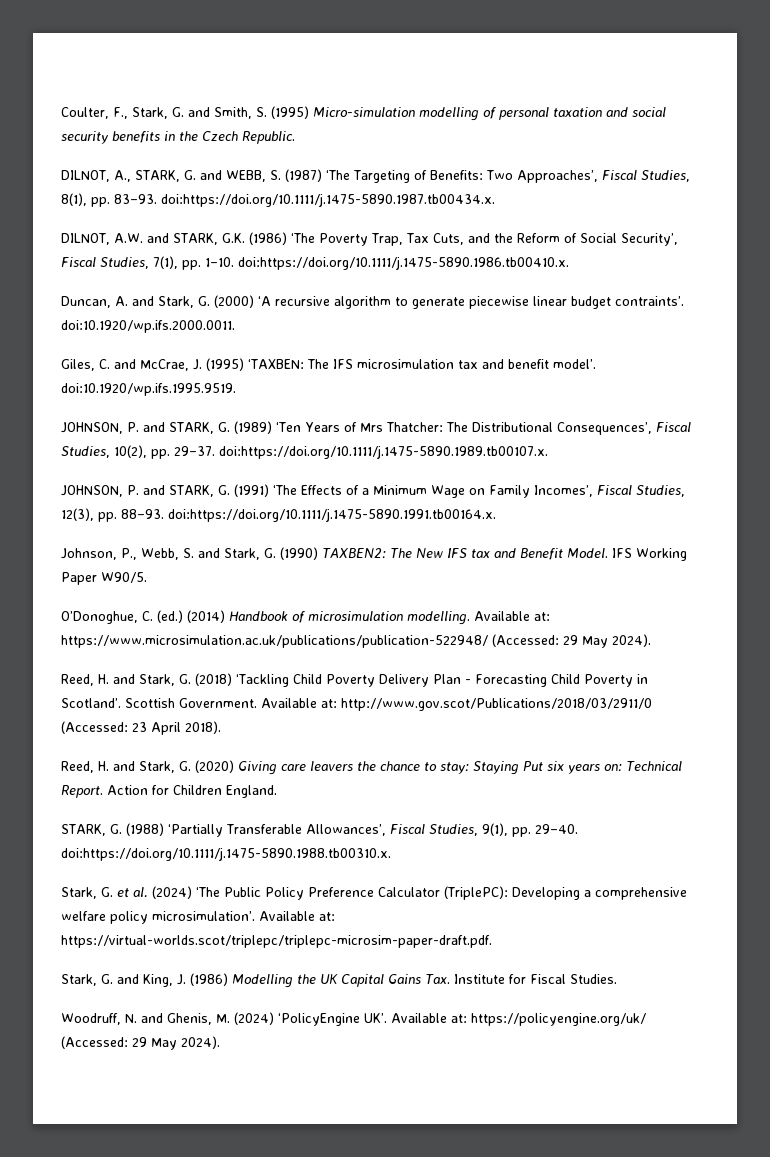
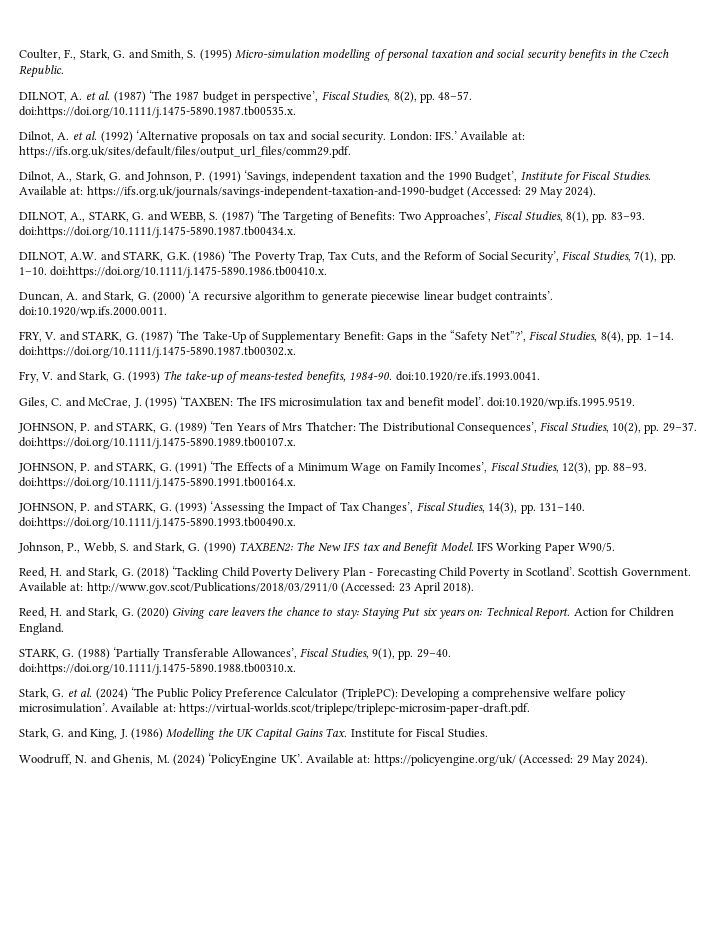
(295, 137) none -> [19,90,473,103] [19,106,296,118] [19,130,525,143] [19,146,351,158] [19,170,651,183] [19,186,597,198] // DILNOT, A. et al. (1987) ‘The 1987 budget in perspective’, Fiscal Studies, 8(2), pp. 48–57. doi:https://doi.org/10.1111/j.1475-5890.1987.tb00535.x. // Dilnot, A. et al. (1992) ‘Alternative proposals on tax and social security. London: IFS.’ Available at: https://ifs.org.uk/sites/default/files/output_url_files/comm29.pdf. // Dilnot, A., Stark, G. and Johnson, P. (1991) ‘Savings, independent taxation and the 1990 Budget’, Institute for Fiscal Studies. Available at: https://ifs.org.uk/journals/savings-independent-taxation-and-1990-budget (Accessed: 29 May 2024).
(235, 326) none -> [19,330,674,343] [19,346,296,358] [19,371,540,384] // FRY, V. and STARK, G. (1987) ‘The Take-Up of Supplementary Benefit: Gaps in the “Safety Net”?’, Fiscal Studies, 8(4), pp. 1–14. doi:https://doi.org/10.1111/j.1475-5890.1987.tb00302.x. // Fry, V. and Stark, G. (1993) The take-up of means-tested benefits, 1984-90. doi:10.1920/re.ifs.1993.0041.
(496, 515) none -> [18,501,585,514] [19,517,296,529] // JOHNSON, P. and STARK, G. (1993) ‘Assessing the Impact of Tax Changes’, Fiscal Studies, 14(3), pp. 131–140. doi:https://doi.org/10.1111/j.1475-5890.1993.tb00490.x.
[61,610,550,625] [61,634,651,648] // O’Donoghue, C. (ed.) (2014) Handbook of microsimulation modelling. Available at: https://www.microsimulation.ac.uk/publications/publication-522948/ (Accessed: 29 May 2024). -> (616, 547) none

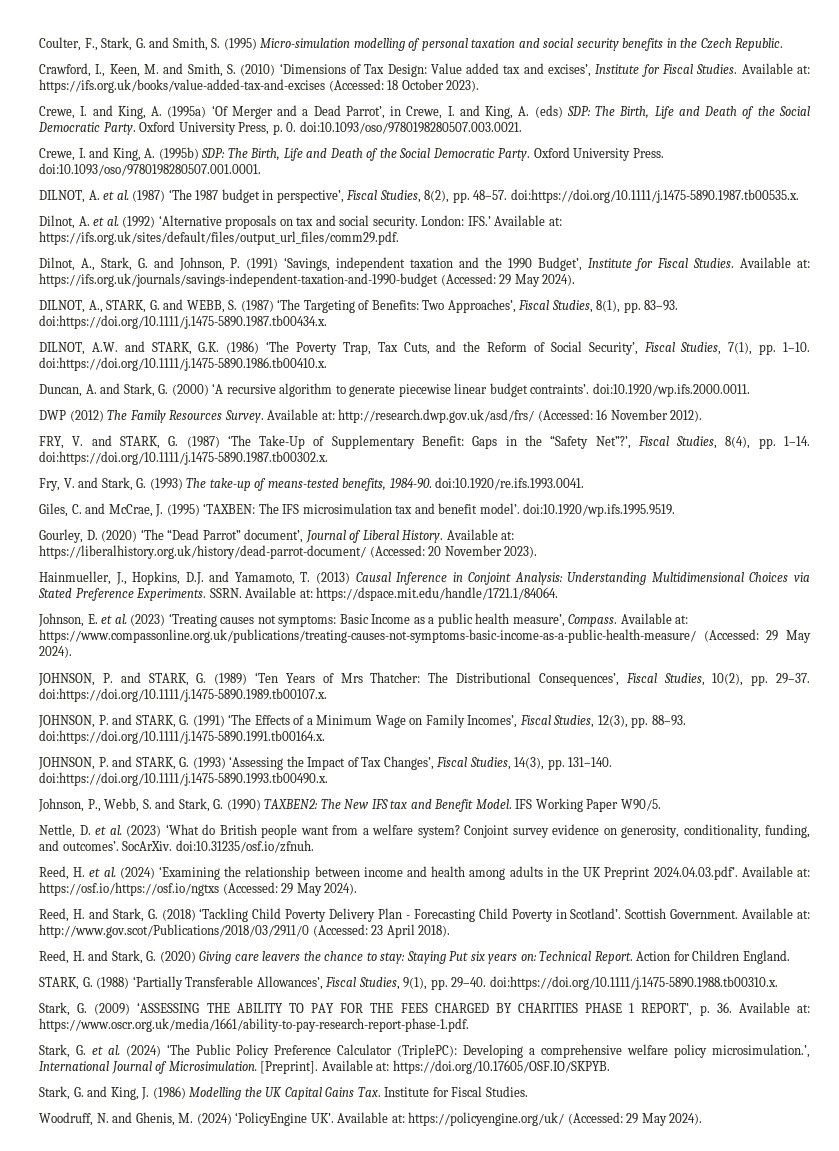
(64, 71) none -> [39,63,811,77] [39,79,480,93] [39,105,810,119] [38,121,522,135] [39,147,664,161] [39,163,261,176] // Crawford, I., Keen, M. and Smith, S. (2010) ‘Dimensions of Tax Design: Value added tax and excises’, Institute for Fiscal Studies. Available at: https://ifs.org.uk/books/value-added-tax-and-excises (Accessed: 18 October 2023). // Crewe, I. and King, A. (1995a) ‘Of Merger and a Dead Parrot’, in Crewe, I. and King, A. (eds) SDP: The Birth, Life and Death of the Social Democratic Party. Oxford University Press, p. 0. doi:10.1093/oso/9780198280507.003.0021. // Crewe, I. and King, A. (1995b) SDP: The Birth, Life and Death of the Social Democratic Party. Oxford University Press. doi:10.1093/oso/9780198280507.001.0001.
(167, 312) none -> [39,409,703,423] // DWP (2012) The Family Resources Survey. Available at: http://research.dwp.gov.uk/asd/frs/ (Accessed: 16 November 2012).
(636, 403) none -> [39,529,515,543] [39,545,538,559] [39,571,810,585] [38,587,559,601] [38,613,689,627] [39,629,811,643] [39,646,72,658] // Gourley, D. (2020) ‘The “Dead Parrot” document’, Journal of Liberal History. Available at: https://liberalhistory.org.uk/history/dead-parrot-document/ (Accessed: 20 November 2023). // Hainmueller, J., Hopkins, D.J. and Yamamoto, T. (2013) Causal Inference in Conjoint Analysis: Understanding Multidimensional Choices via Stated Preference Experiments. SSRN. Available at: https://dspace.mit.edu/handle/1721.1/84064. // Johnson, E. et al. (2023) ‘Treating causes not symptoms: Basic Income as a public health measure’, Compass. Available at: https://www.compassonline.org.uk/publications/treating-causes-not-symptoms-basic-income-as-a-public-health-measure/ (Accessed: 29 May 2024).
(616, 547) none -> [39,824,810,838] [39,840,314,853] [39,866,811,880] [39,882,358,896] // Nettle, D. et al. (2023) ‘What do British people want from a welfare system? Conjoint survey evidence on generosity, conditionality, funding, and outcomes’. SocArXiv. doi:10.31235/osf.io/zfnuh. // Reed, H. et al. (2024) ‘Examining the relationship between income and health among adults in the UK Preprint 2024.04.03.pdf’. Available at: https://osf.io/https://osf.io/ngtxs (Accessed: 29 May 2024).
(296, 669) none -> [39,1002,810,1016] [39,1018,469,1032] // Stark, G. (2009) ‘ASSESSING THE ABILITY TO PAY FOR THE FEES CHARGED BY CHARITIES PHASE 1 REPORT’, p. 36. Available at: https://www.oscr.org.uk/media/1661/ability-to-pay-research-report-phase-1.pdf.
[19,703,531,715] microsimulation’. Available at: https://virtual-worlds.scot/triplepc/triplepc-microsim-paper-draft.pdf. -> [712,1044,810,1058] [39,1060,610,1074] microsimulation.’, International Journal of Microsimulation. [Preprint]. Available at: https://doi.org/10.17605/OSF.IO/SKPYB.

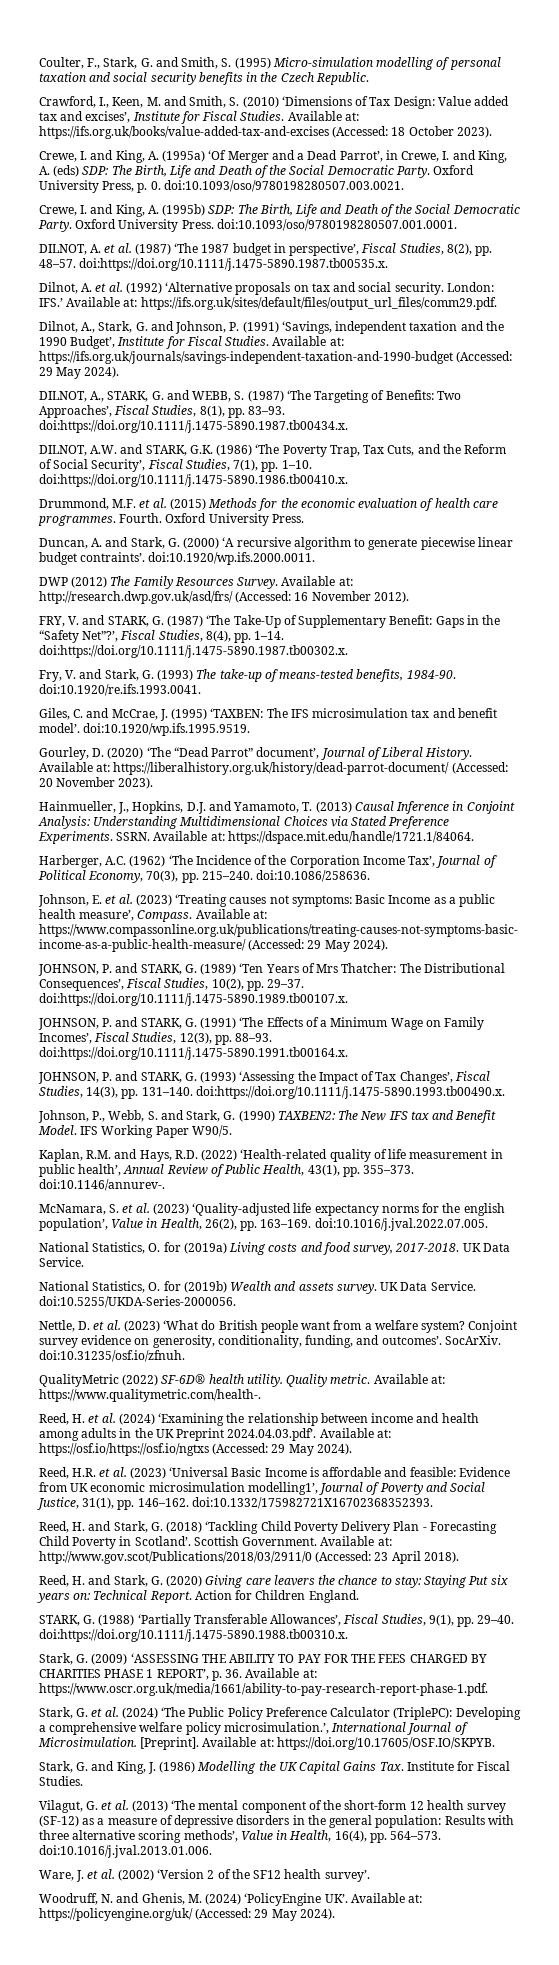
(327, 364) none -> [39,498,498,511] [38,513,304,526] // Drummond, M.F. et al. (2015) Methods for the economic evaluation of health care programmes. Fourth. Oxford University Press.
(559, 594) none -> [39,855,497,868] [38,870,371,883] // Harberger, A.C. (1962) ‘The Incidence of the Corporation Income Tax’, Journal of Political Economy, 70(3), pp. 215–240. doi:10.1086/258636.
(661, 805) none -> [39,1149,503,1162] [39,1164,415,1177] [39,1179,165,1191] [39,1203,505,1216] [39,1218,488,1231] [39,1242,510,1255] [39,1257,84,1267] [39,1281,476,1294] [39,1296,236,1308] // Kaplan, R.M. and Hays, R.D. (2022) ‘Health-related quality of life measurement in public health’, Annual Review of Public Health, 43(1), pp. 355–373. doi:10.1146/annurev-. // McNamara, S. et al. (2023) ‘Quality-adjusted life expectancy norms for the english population’, Value in Health, 26(2), pp. 163–169. doi:10.1016/j.jval.2022.07.005. // National Statistics, O. for (2019a) Living costs and food survey, 2017-2018. UK Data Service. // National Statistics, O. for (2019b) Wealth and assets survey. UK Data Service. doi:10.5255/UKDA-Series-2000056.
(314, 846) none -> [39,1374,445,1387] [39,1389,261,1402] // QualityMetric (2022) SF-6D® health utility. Quality metric. Available at: https://www.qualitymetric.com/health-.
(358, 889) none -> [39,1467,510,1479] [39,1482,486,1495] [37,1497,433,1510] // Reed, H.R. et al. (2023) ‘Universal Basic Income is affordable and feasible: Evidence from UK economic microsimulation modelling1’, Journal of Poverty and Social Justice, 31(1), pp. 146–162. doi:10.1332/175982721X16702368352393.
(528, 1091) none -> [39,1800,507,1813] [39,1815,514,1828] [39,1830,442,1843] [39,1845,212,1858] [39,1869,370,1882] // Vilagut, G. et al. (2013) ‘The mental component of the short-form 12 health survey (SF-12) as a measure of depressive disorders in the general population: Results with three alternative scoring methods’, Value in Health, 16(4), pp. 564–573. doi:10.1016/j.jval.2013.01.006. // Ware, J. et al. (2002) ‘Version 2 of the SF12 health survey’.

